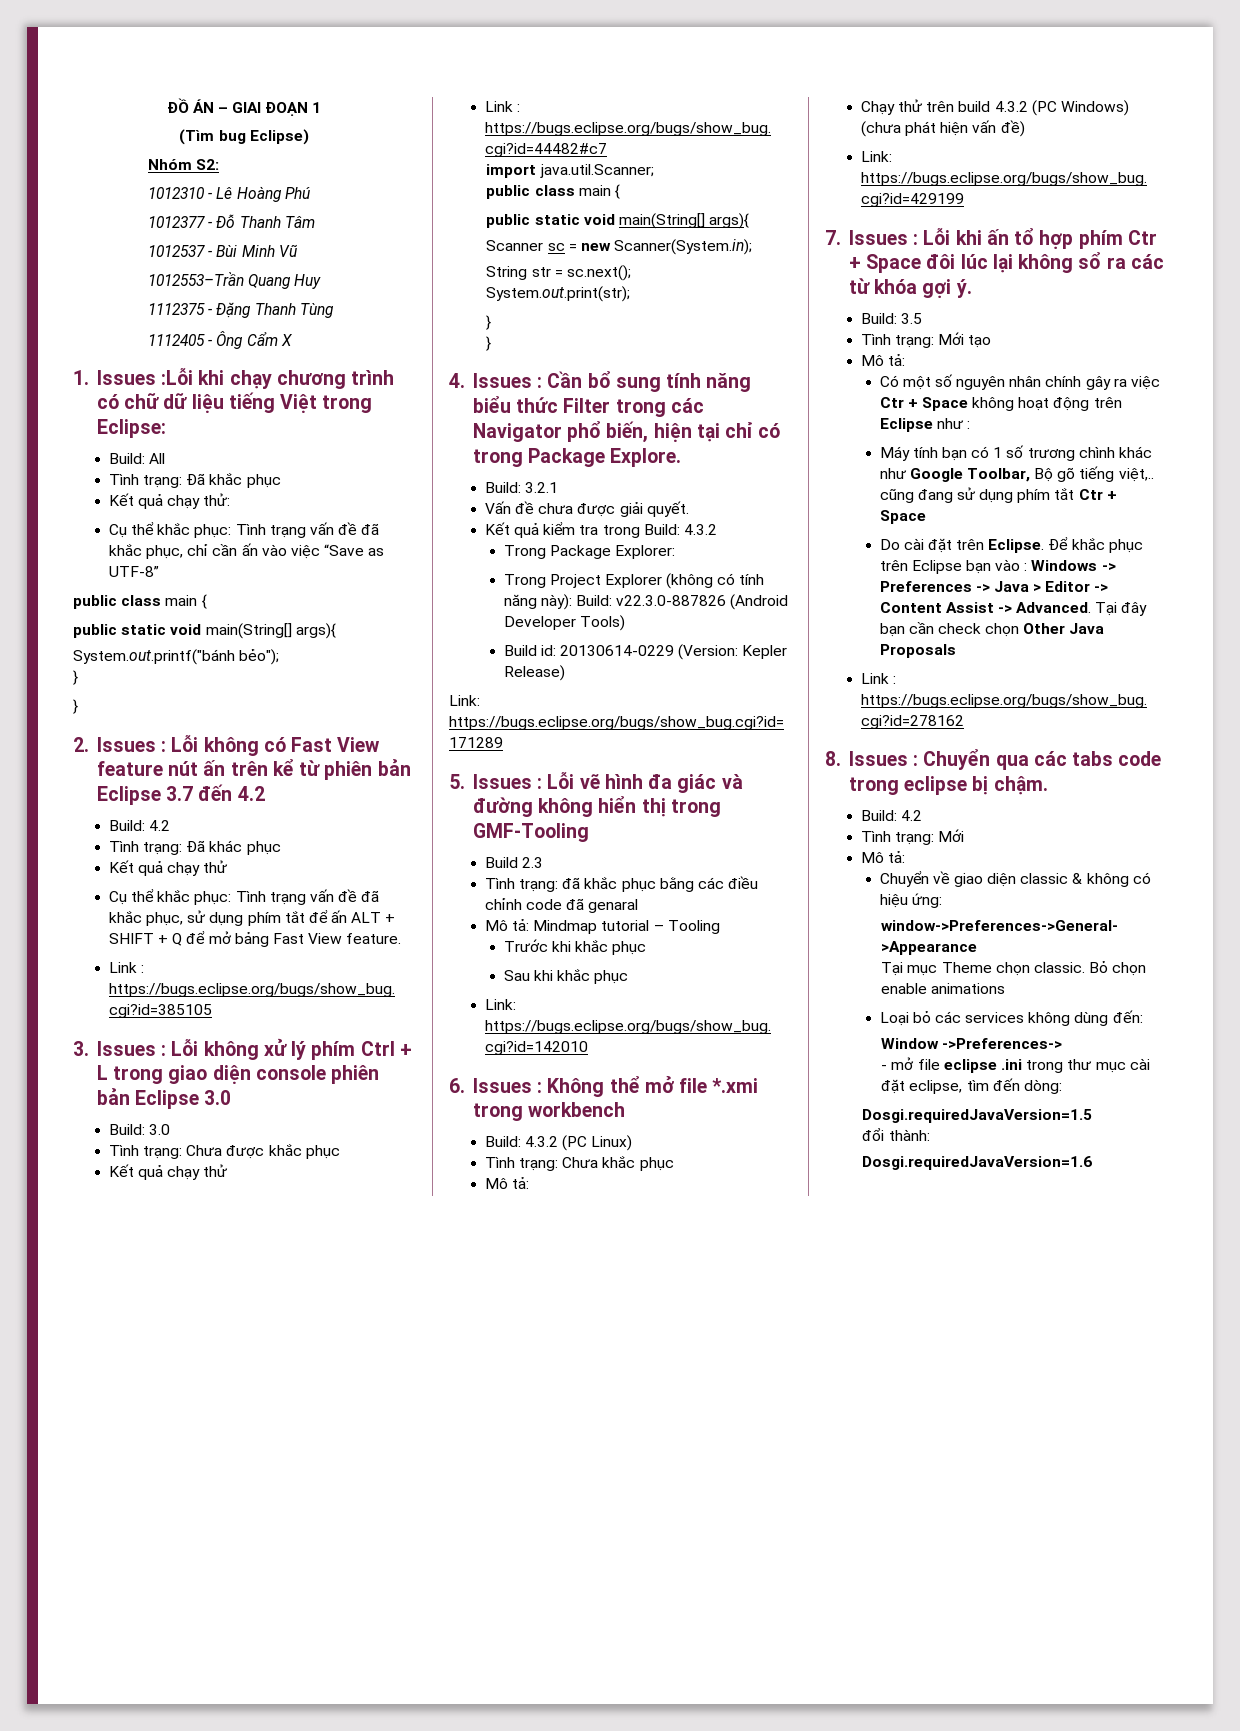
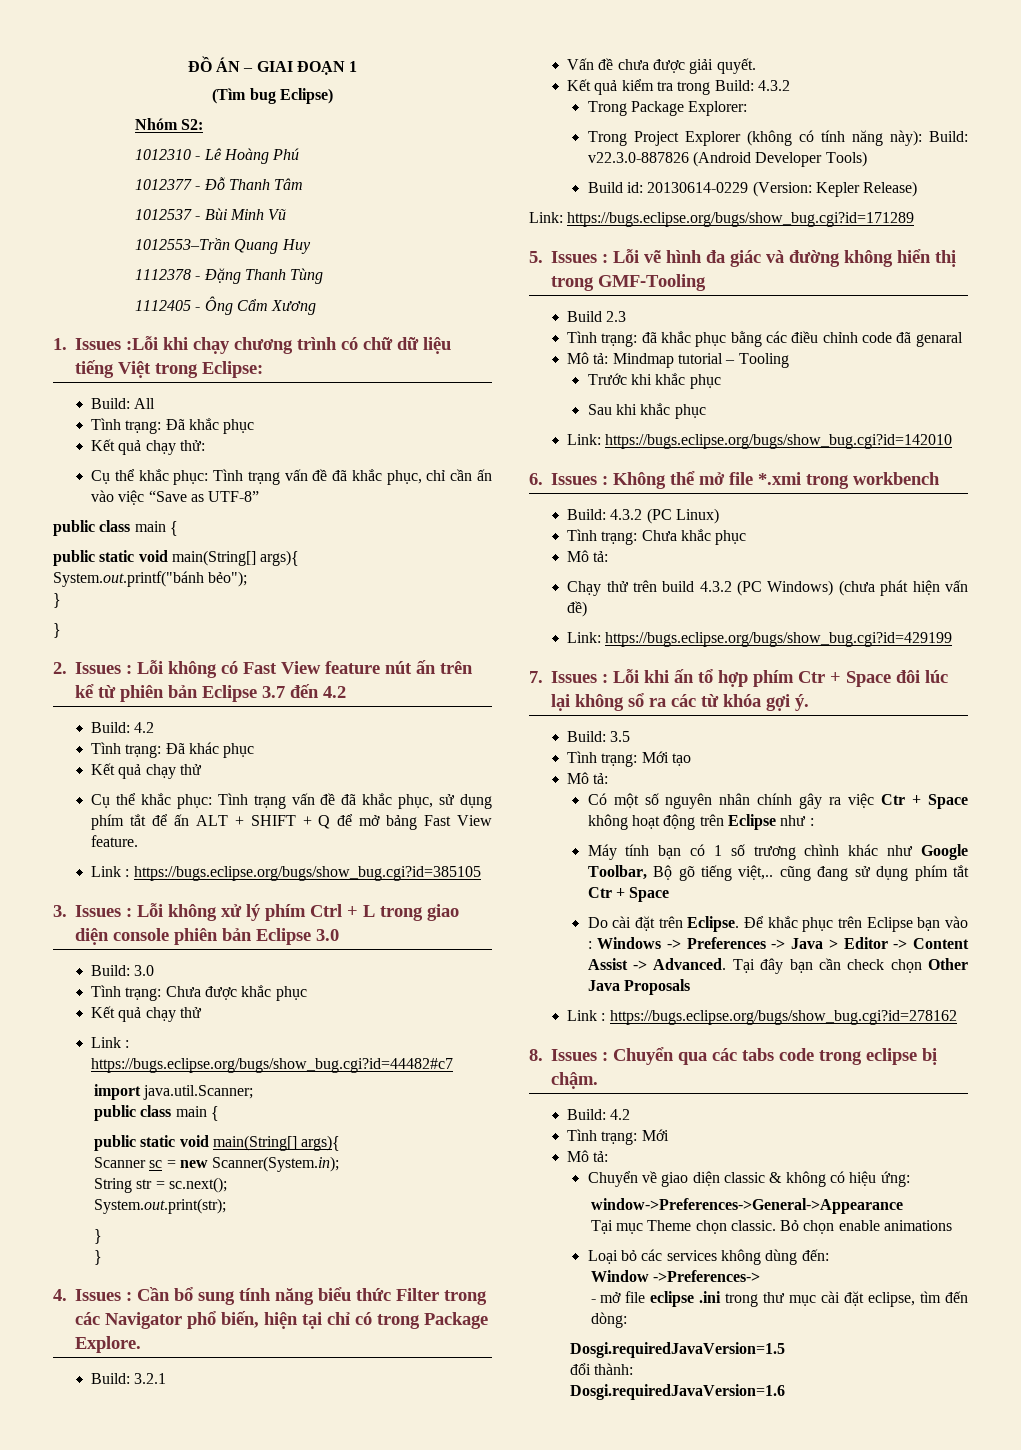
[147,303,205,315] 1112375 -> [135,269,192,280] 1112378
[280,334,293,346] X -> [271,300,317,315] Xương

